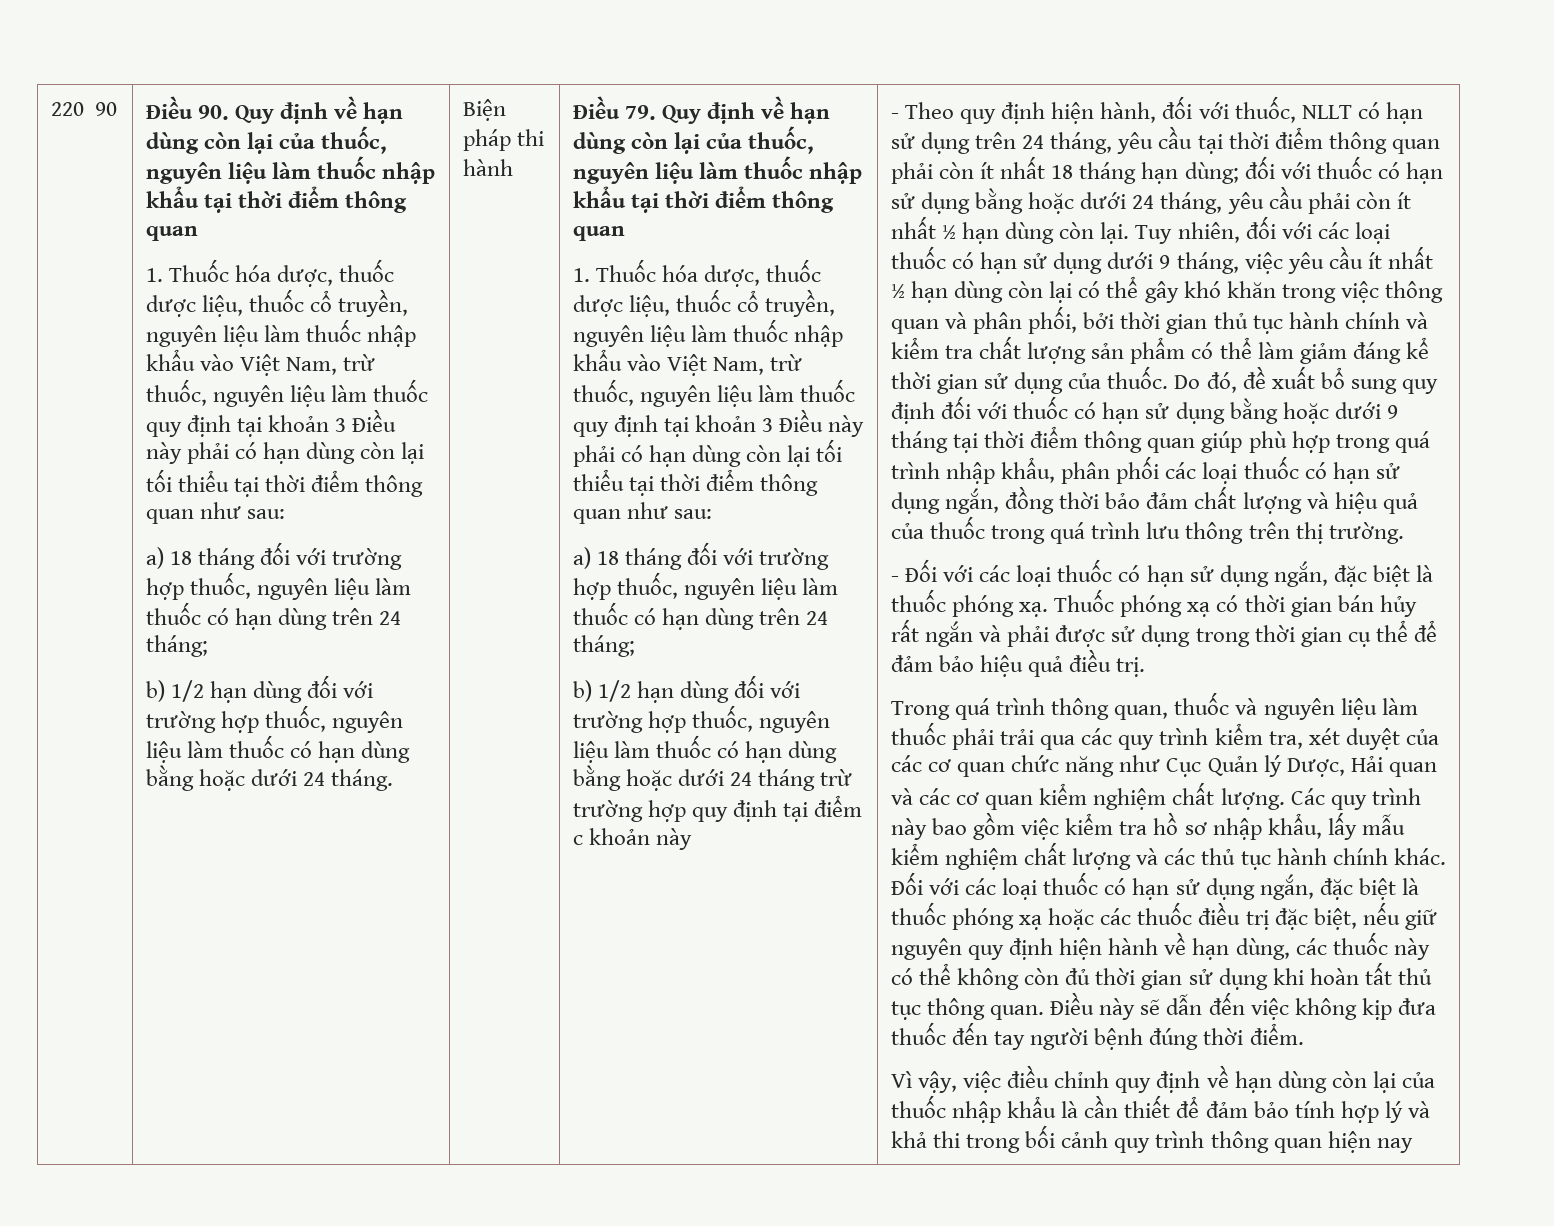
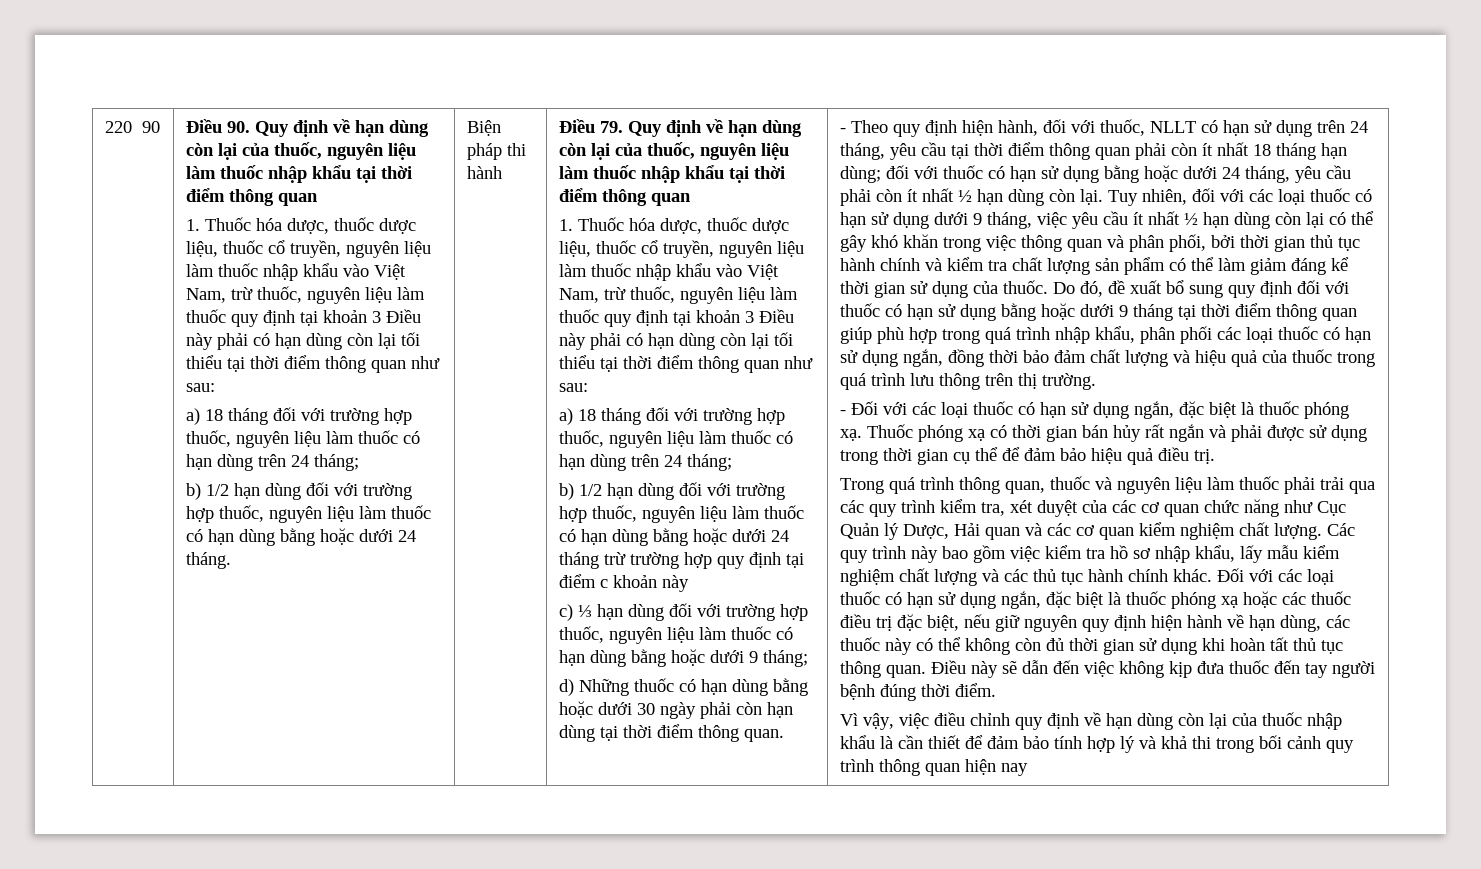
(693, 839) none -> [559,603,809,621] [559,626,794,644] [559,649,809,667] [559,678,809,696] [559,701,794,719] [559,724,785,742] // c) ⅓ hạn dùng đối với trường hợp thuốc, nguyên liệu làm thuốc có hạn dùng bằng hoặc dưới 9 tháng; // d) Những thuốc có hạn dùng bằng hoặc dưới 30 ngày phải còn hạn dùng tại thời điểm thông quan.

